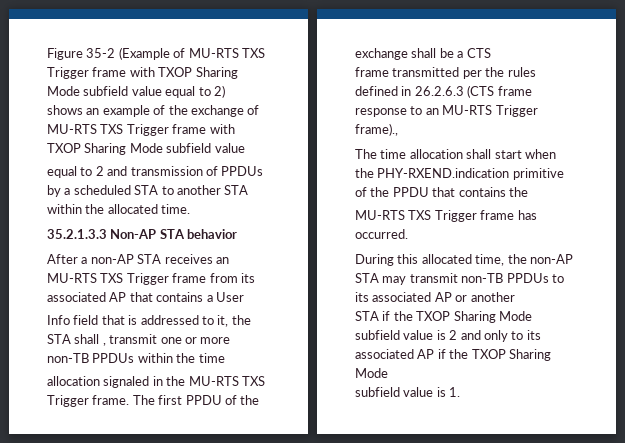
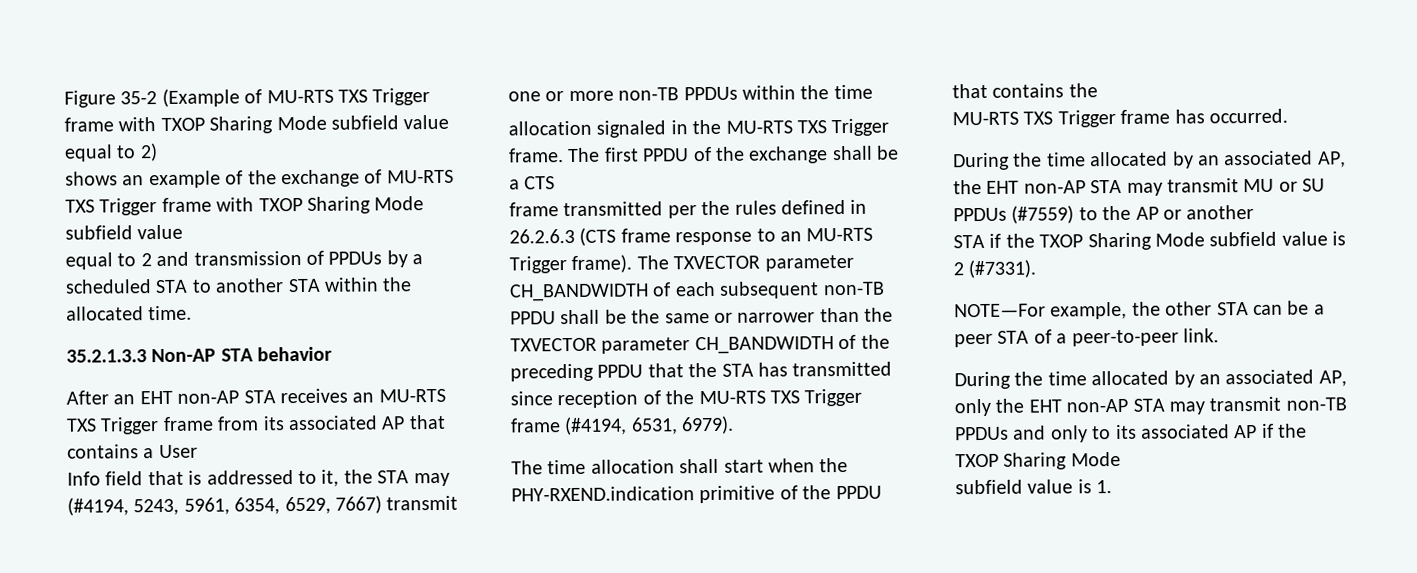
[81,257,88,264] a -> [113,390,173,405] an EHT
[74,334,106,346] shall , -> [413,472,450,487] [67,495,382,516] may (#4194, 5243, 5961, 6354, 6529, 7667)
[355,123,398,136] frame)., -> [571,254,854,274] [509,281,885,302] [510,307,894,325] [510,334,890,355] [510,361,893,382] [510,388,863,409] [510,415,735,436] frame). The TXVECTOR parameter CH_BANDWIDTH of each subsequent non-TB PPDU shall be the same or narrower than the TXVECTOR parameter CH_BANDWIDTH of the preceding PPDU that the STA has transmitted since reception of the MU-RTS TXS Trigger frame (#4194, 6531, 6979).
[397,254,573,266] [355,273,564,285] [355,292,432,302] this allocated time, the non-AP STA may transmit non-TB PPDUs to its associated -> [1013,150,1346,169] [953,178,1326,196] [953,205,1132,224] the time allocated by an associated AP, the EHT non-AP STA may transmit MU or SU PPDUs (#7559) to the
(458, 335) none -> [968,259,1037,279] [954,300,1325,320] [954,328,1219,348] [954,369,1347,390] [954,396,1347,417] [955,426,1009,441] (#7331). // NOTE—For example, the other STA can be a peer STA of a peer-to-peer link. // During the time allocated by an associated AP, only the EHT non-AP STA may transmit non-TB PPDUs

